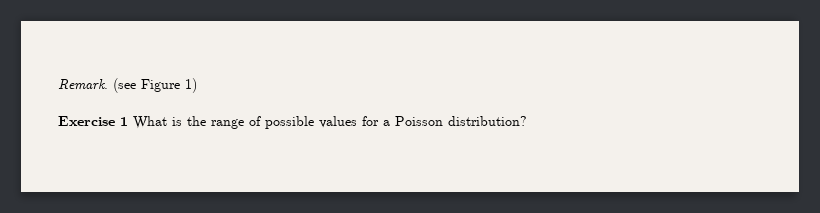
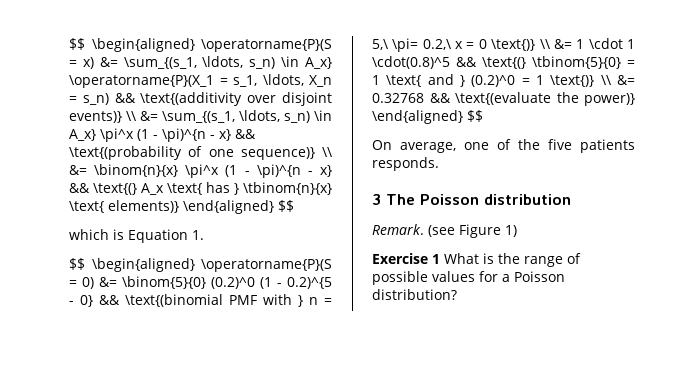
(58, 84) none -> [69,38,332,52] [69,56,332,69] [69,74,332,88] [69,92,332,106] [69,110,332,123] [69,128,256,142] [69,146,333,160] [69,164,332,178] [69,182,332,195] [69,200,294,214] [69,229,204,243] [69,258,332,272] [69,276,332,289] [69,294,332,307] [372,38,635,52] [372,56,635,69] [372,74,635,87] [372,92,635,106] [372,110,483,124] [372,139,635,153] [372,157,439,171] [372,194,571,205] $$ \begin{aligned} \operatorname{P}(S = x) &= \sum_{(s_1, \ldots, s_n) \in A_x} \operatorname{P}(X_1 = s_1, \ldots, X_n = s_n) && \text{(additivity over disjoint events)} \\ &= \sum_{(s_1, \ldots, s_n) \in A_x} \pi^x (1 - \pi)^{n - x} && \text{(probability of one sequence)} \\ &= \binom{n}{x} \pi^x (1 - \pi)^{n - x} && \text{(} A_x \text{ has } \tbinom{n}{x} \text{ elements)} \end{aligned} $$ // which is Equation 1. // $$ \begin{aligned} \operatorname{P}(S = 0) &= \binom{5}{0} (0.2)^0 (1 - 0.2)^{5 - 0} && \text{(binomial PMF with } n = 5,\ \pi= 0.2,\ x = 0 \text{)} \\ &= 1 \cdot 1 \cdot(0.8)^5 && \text{(} \tbinom{5}{0} = 1 \text{ and } (0.2)^0 = 1 \text{)} \\ &= 0.32768 && \text{(evaluate the power)} \end{aligned} $$ // On average, one of the five patients responds. // 3 The Poisson distribution //

